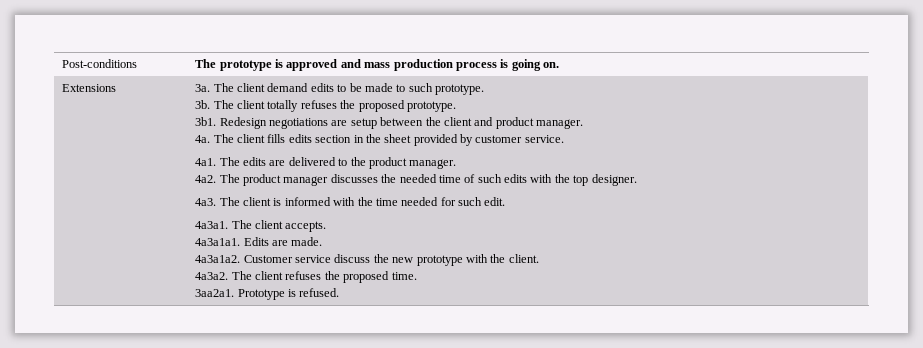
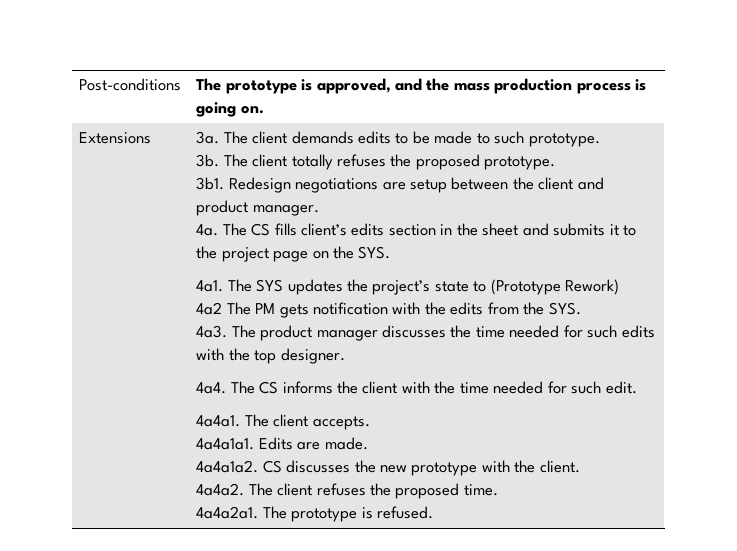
[286,59,361,71] approved and -> [316,78,450,94] approved, and the
[267,83,309,92] demand -> [291,131,354,144] demands
[236,134,286,143] client fills -> [251,223,347,236] CS fills client’s
[413,134,564,146] [195,157,457,169] [195,175,217,183] provided by customer service. // 4a1. The edits are delivered to the product manager. // 4a2. -> [522,223,637,236] [196,246,391,262] [196,279,620,295] [196,302,581,318] [196,325,228,338] and submits it to the project page on the SYS. // 4a1. The SYS updates the project’s state to (Prototype Rework) // 4a2 The PM gets notification with the edits from the SYS. // 4a3.
[399,174,476,183] needed time of -> [475,325,583,338] time needed for
[195,197,331,206] 4a3. The client is informed -> [196,381,398,394] 4a4. The CS informs the client
[195,221,229,229] 4a3a1. -> [196,415,241,427] 4a4a1.
[195,238,241,246] 4a3a1a1. -> [196,438,255,450] 4a4a1a1.
[195,254,371,263] 4a3a1a2. Customer service discuss -> [196,460,351,473] 4a4a1a2. CS discusses
[195,272,229,280] 4a3a2. -> [196,483,245,496] 4a4a2.
[195,289,285,300] 3aa2a1. Prototype -> [196,506,358,522] 4a4a2a1. The prototype

